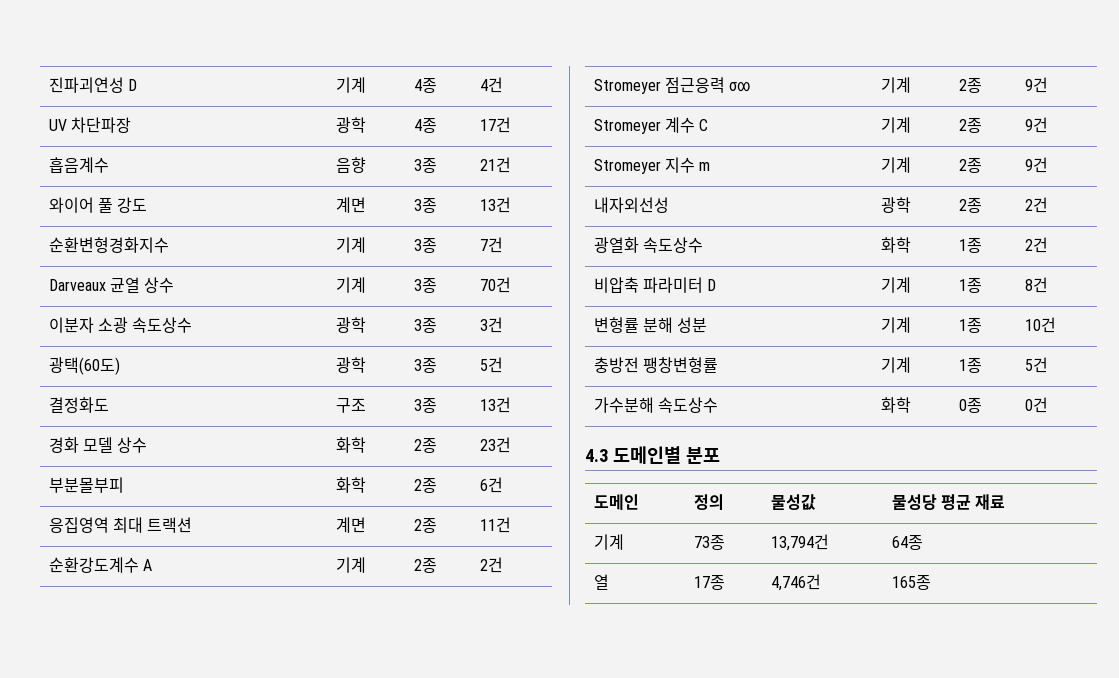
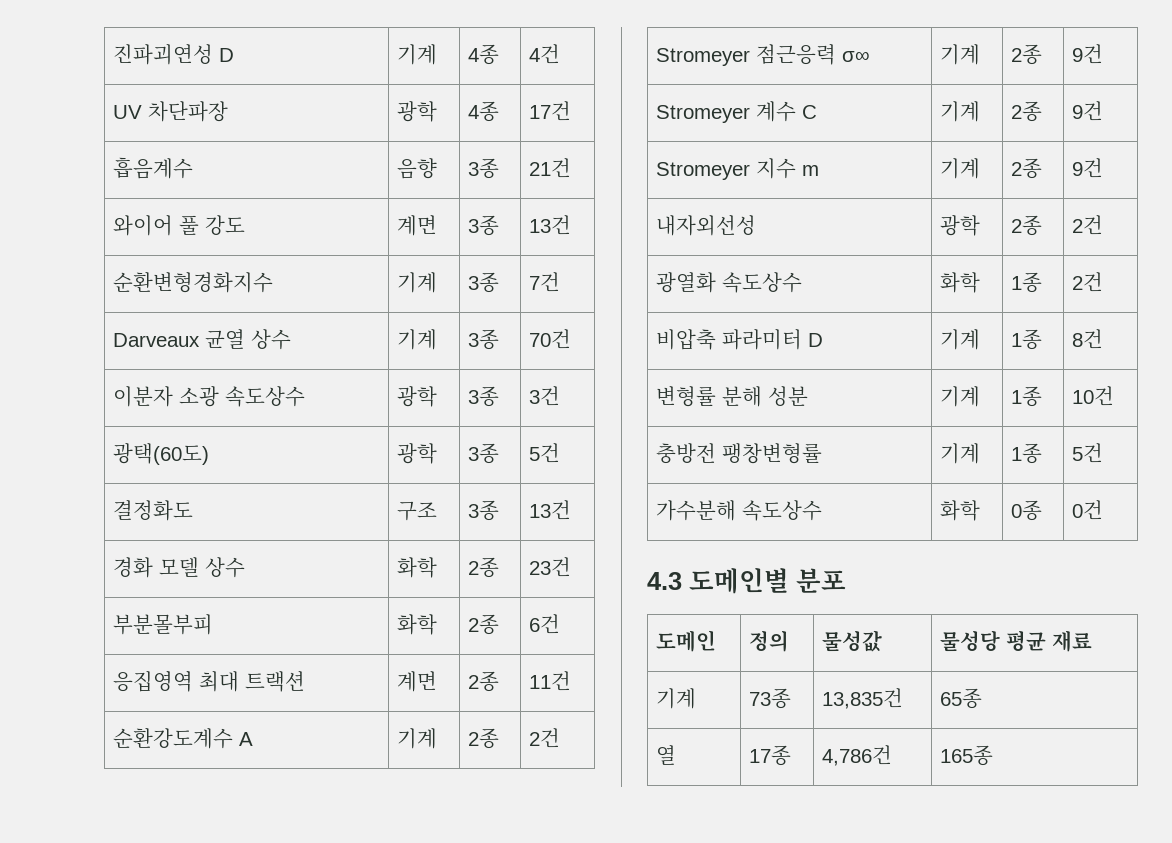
[770,534,829,551] [891,535,923,550] 13,794건 | 64종 -> [822,688,904,709] [940,688,983,709] 13,835건 | 65종
[770,574,821,591] 4,746건 -> [822,745,893,766] 4,786건

